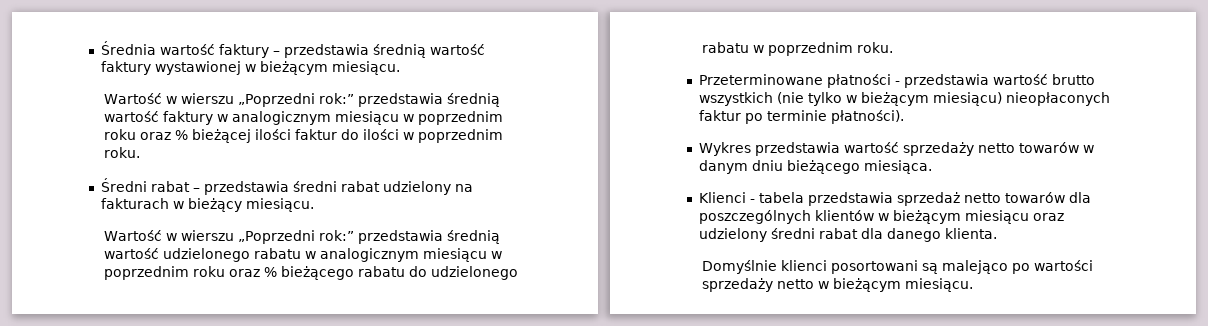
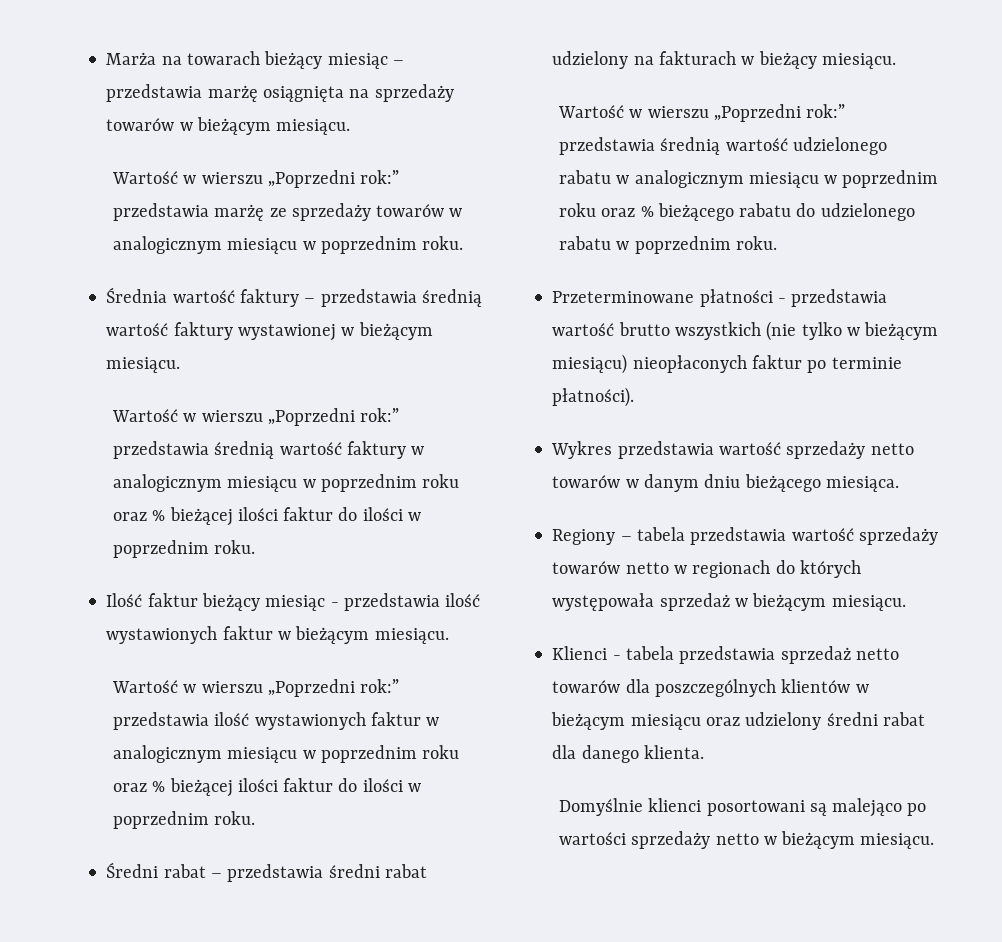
(100, 48) none -> [106,51,404,69] [106,84,454,102] [106,117,351,135] [111,170,400,188] [112,203,463,221] [112,236,464,254] Marża na towarach bieżący miesiąc – przedstawia marżę osiągnięta na sprzedaży towarów w bieżącym miesiącu. // Wartość w wierszu „Poprzedni rok:” przedstawia marżę ze sprzedaży towarów w analogicznym miesiącu w poprzednim roku. //
(141, 152) none -> [106,593,481,611] [106,626,449,644] [111,679,400,697] [112,712,440,730] [112,745,460,763] [112,778,421,797] [112,811,256,829] // Ilość faktur bieżący miesiąc - przedstawia ilość wystawionych faktur w bieżącym miesiącu. // Wartość w wierszu „Poprzedni rok:” przedstawia ilość wystawionych faktur w analogicznym miesiącu w poprzednim roku oraz % bieżącej ilości faktur do ilości w poprzednim roku.
(932, 167) none -> [552,527,938,545] [552,560,861,578] [552,593,906,611] // Regiony – tabela przedstawia wartość sprzedaży towarów netto w regionach do których występowała sprzedaż w bieżącym miesiącu.

